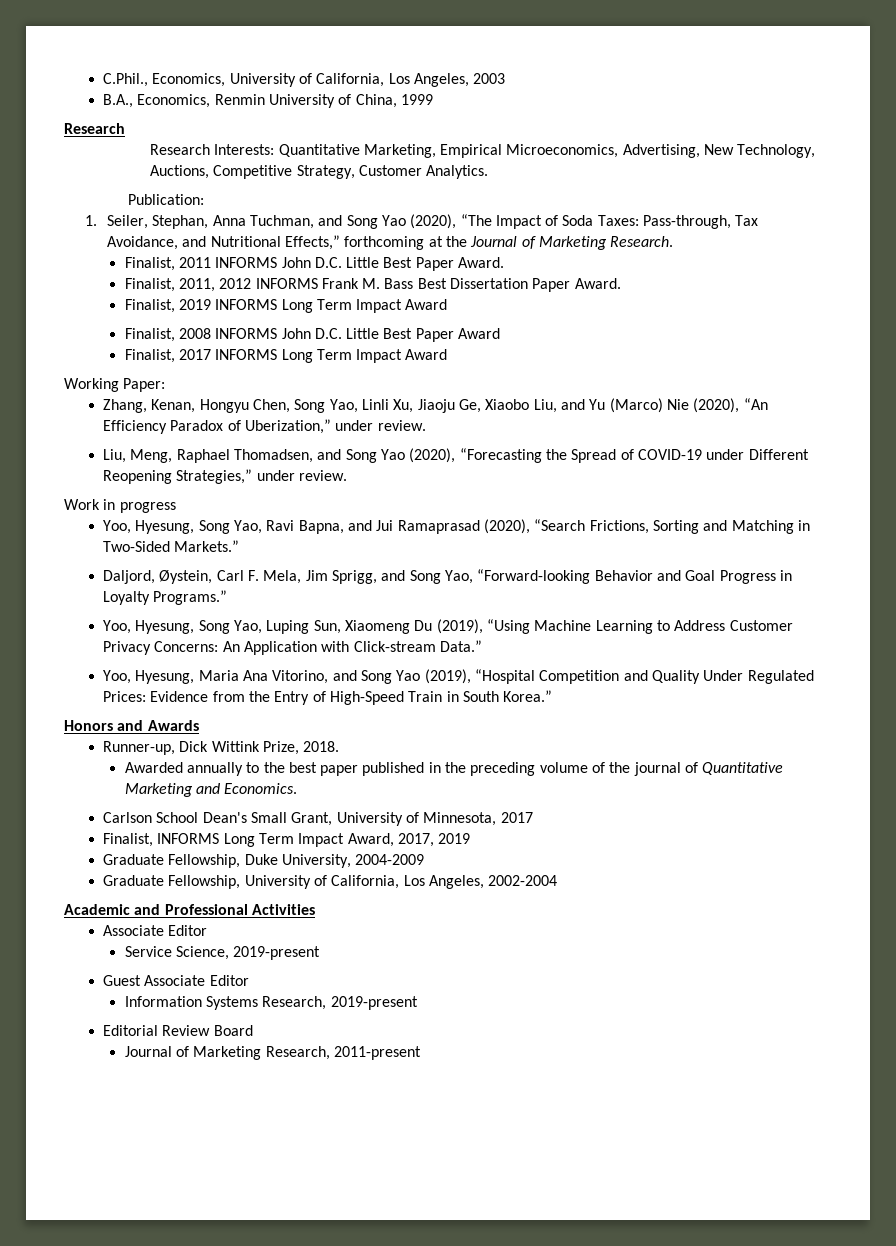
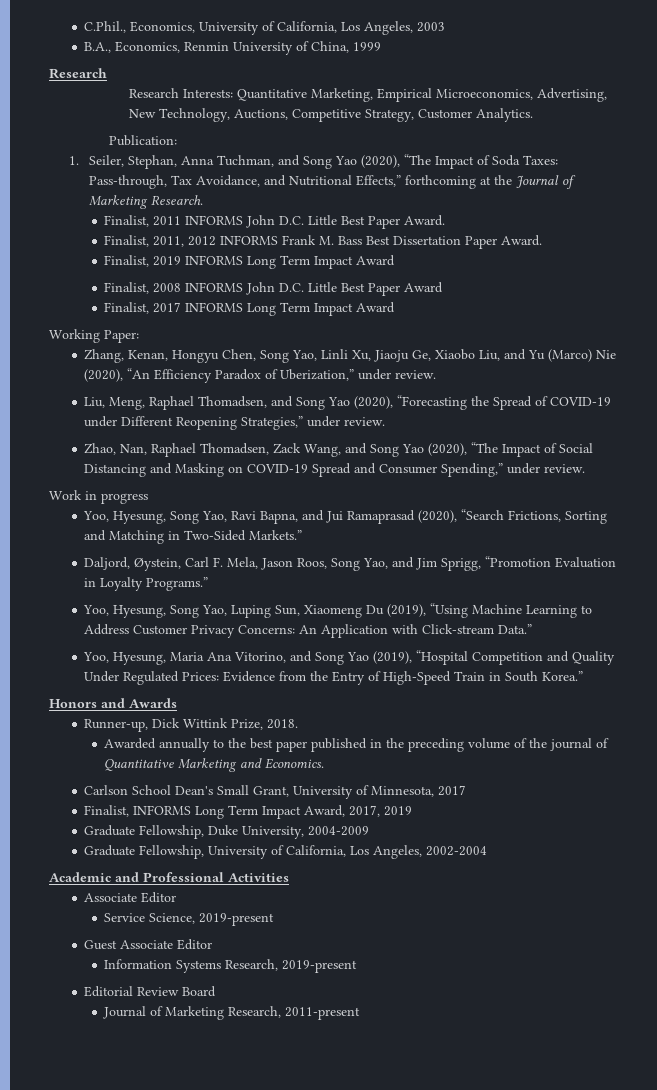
(348, 475) none -> [84,442,594,457] [84,463,586,477] // Zhao, Nan, Raphael Thomadsen, Zack Wang, and Song Yao (2020), “The Impact of Social Distancing and Masking on COVID-19 Spread and Consumer Spending,” under review.
[305,569,776,584] Jim Sprigg, and Song Yao, “Forward-looking Behavior and Goal Progress -> [261,556,617,571] Jason Roos, Song Yao, and Jim Sprigg, “Promotion Evaluation

